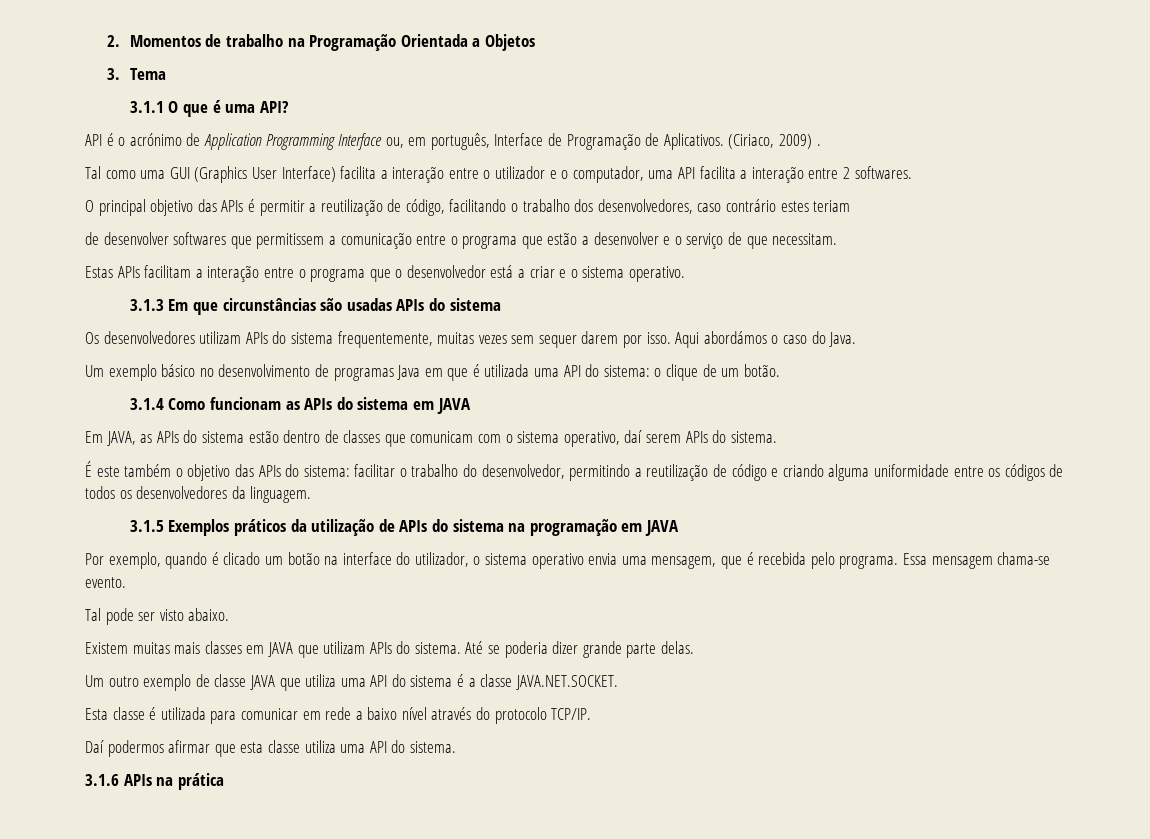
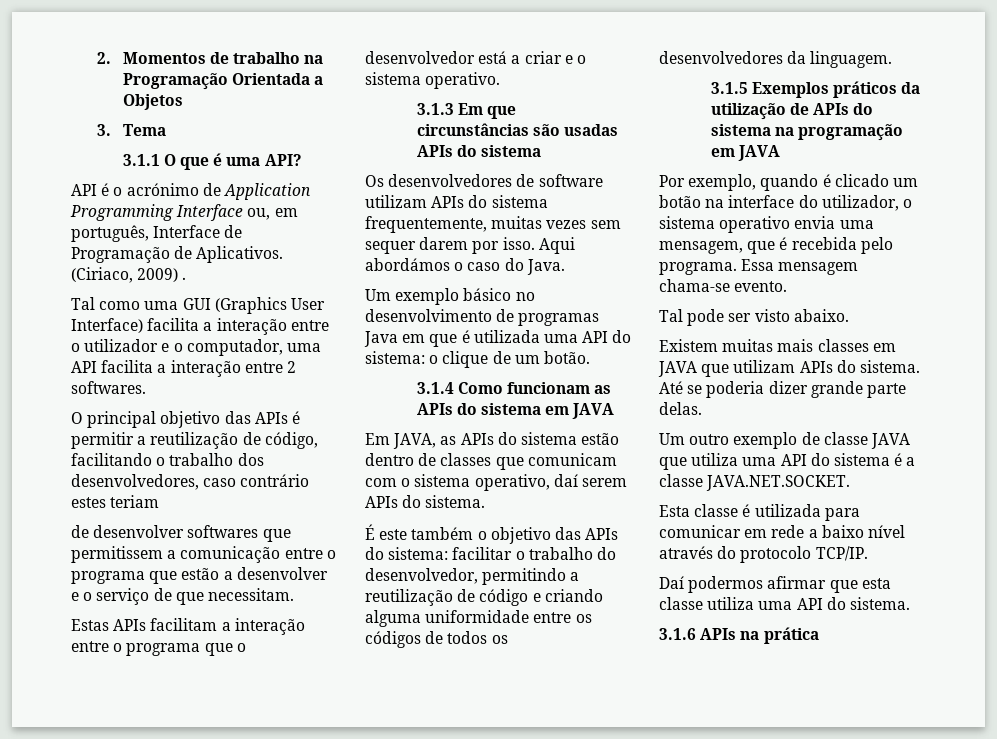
(195, 337) none -> [516,174,603,187] de software

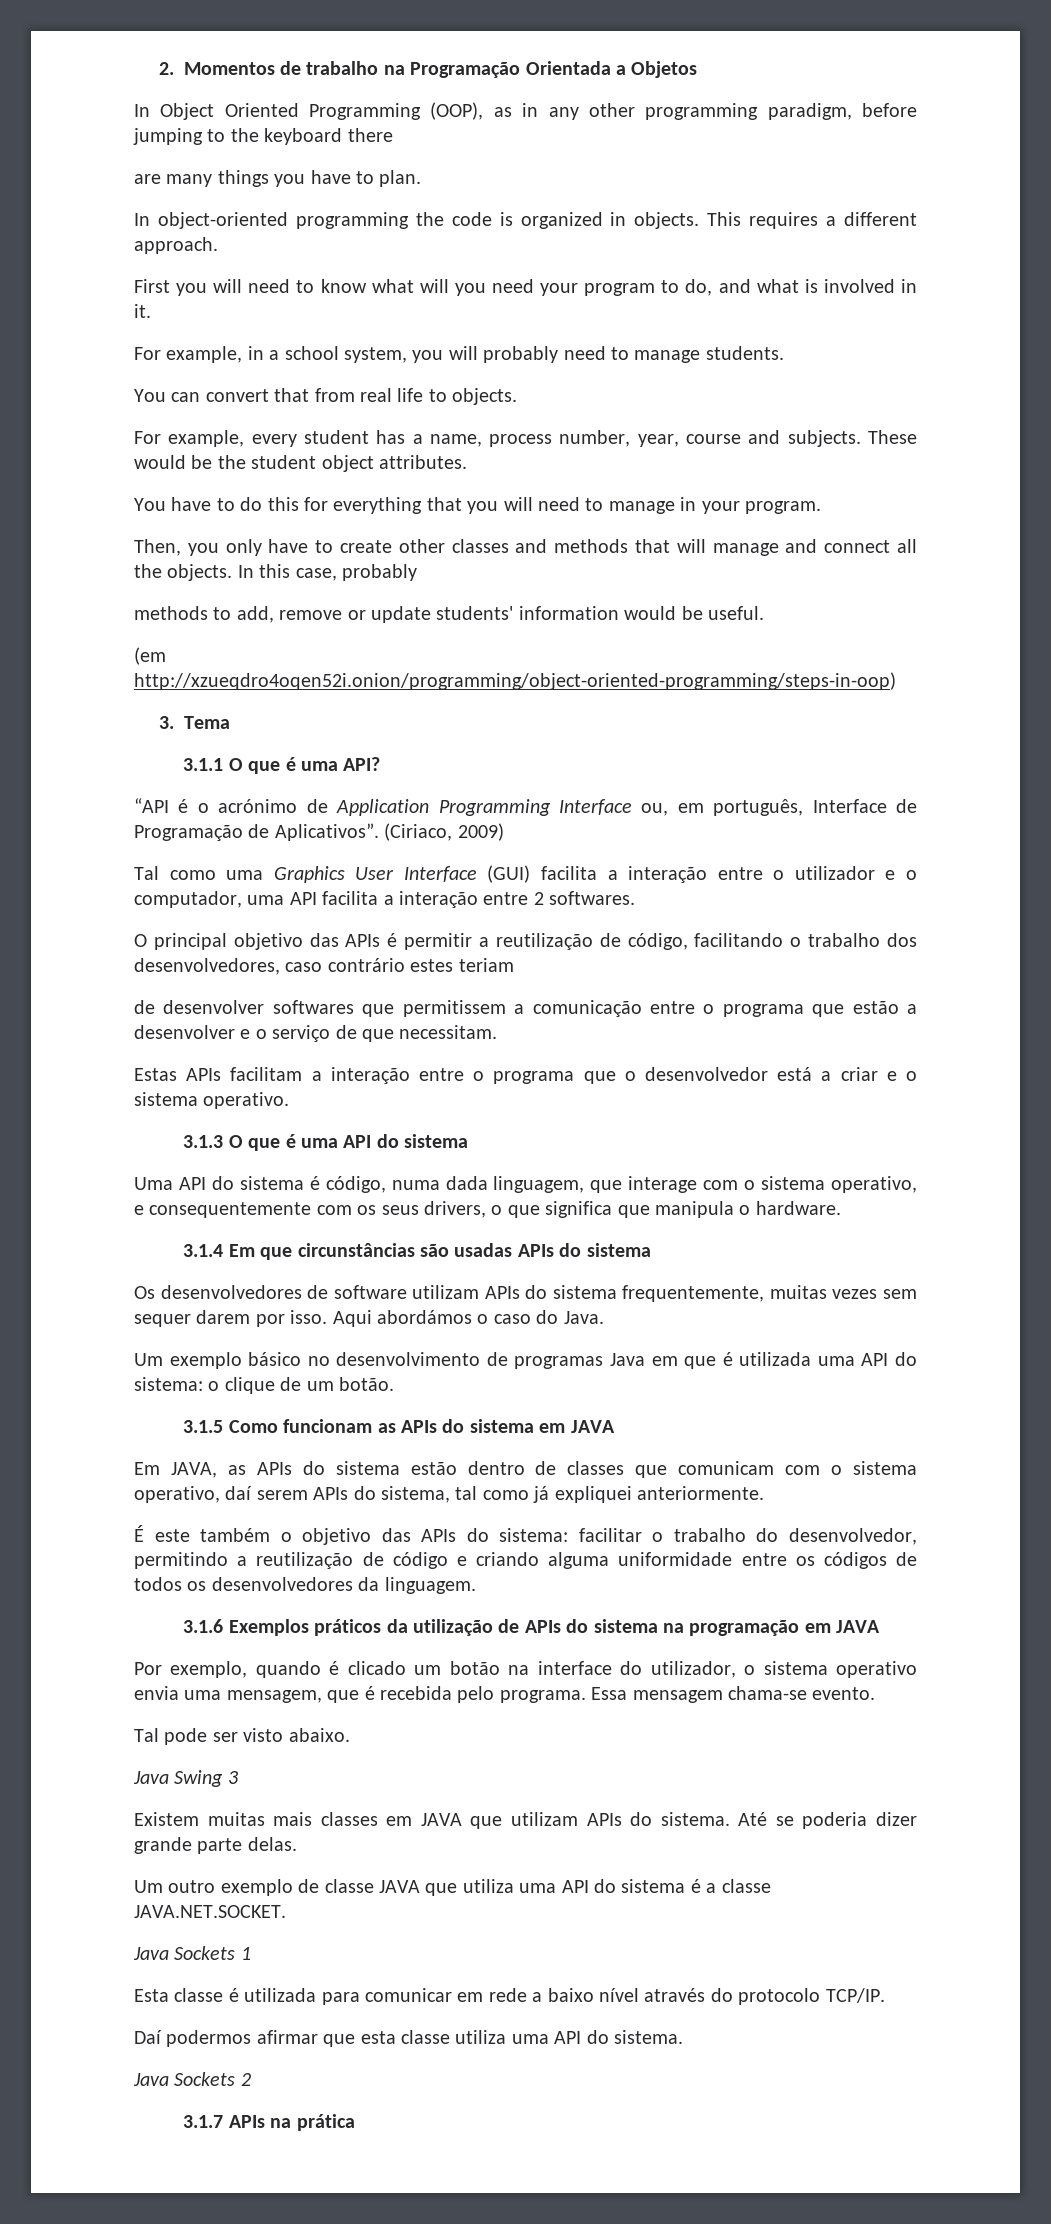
(183, 102) none -> [134,102,918,120] [133,128,393,145] [134,170,422,187] [134,212,917,229] [134,237,218,254] [134,279,917,296] [134,304,151,318] [134,346,784,363] [134,388,518,405] [134,430,917,447] [134,455,467,472] [134,497,821,514] [134,539,917,556] [134,564,417,581] [134,606,764,623] [134,647,166,665] [134,672,896,690] // In Object Oriented Programming (OOP), as in any other programming paradigm, before jumping to the keyboard there // are many things you have to plan. // In object-oriented programming the code is organized in objects. This requires a different approach. // First you will need to know what will you need your program to do, and what is involved in it. // For example, in a school system, you will probably need to manage students. // You can convert that from real life to objects. // For example, every student has a name, process number, year, course and subjects. These would be the student object attributes. // You have to do this for everything that you will need to manage in your program. // Then, you only have to create other classes and methods that will manage and connect all the objects. In this case, probably // methods to add, remove or update students' information would be useful. // (em http://xzueqdro4oqen52i.onion/programming/object-oriented-programming/steps-in-oop)
[71,184,97,196] API -> [134,798,169,813] “API
[196,246,284,263] Aplicativos. -> [274,823,379,841] Aplicativos”.
[182,277,187,280] . -> (504, 832) none
[182,297,325,314] [71,318,143,333] GUI (Graphics User Interface) -> [273,865,531,883] Graphics User Interface (GUI)
(454, 109) none -> [228,1134,469,1151] [134,1176,918,1193] [134,1201,841,1218] [183,1244,224,1257] O que é uma API do sistema // Uma API do sistema é código, numa dada linguagem, que interage com o sistema operativo, e consequentemente com os seus drivers, o que significa que manipula o hardware. // 3.1.4
[416,382,454,394] 3.1.4 -> [183,1420,224,1433] 3.1.5
[425,495,486,508] sistema. -> [381,1486,764,1503] sistema, tal como já expliquei anteriormente.
[710,82,748,94] 3.1.5 -> [183,1619,224,1633] 3.1.6
(849, 315) none -> [133,1770,238,1787] // Java Swing 3
(851, 483) none -> [133,1946,251,1960] // Java Sockets 1
[659,628,696,640] 3.1.6 -> [133,2072,251,2086] [183,2115,224,2128] Java Sockets 2 // 3.1.7

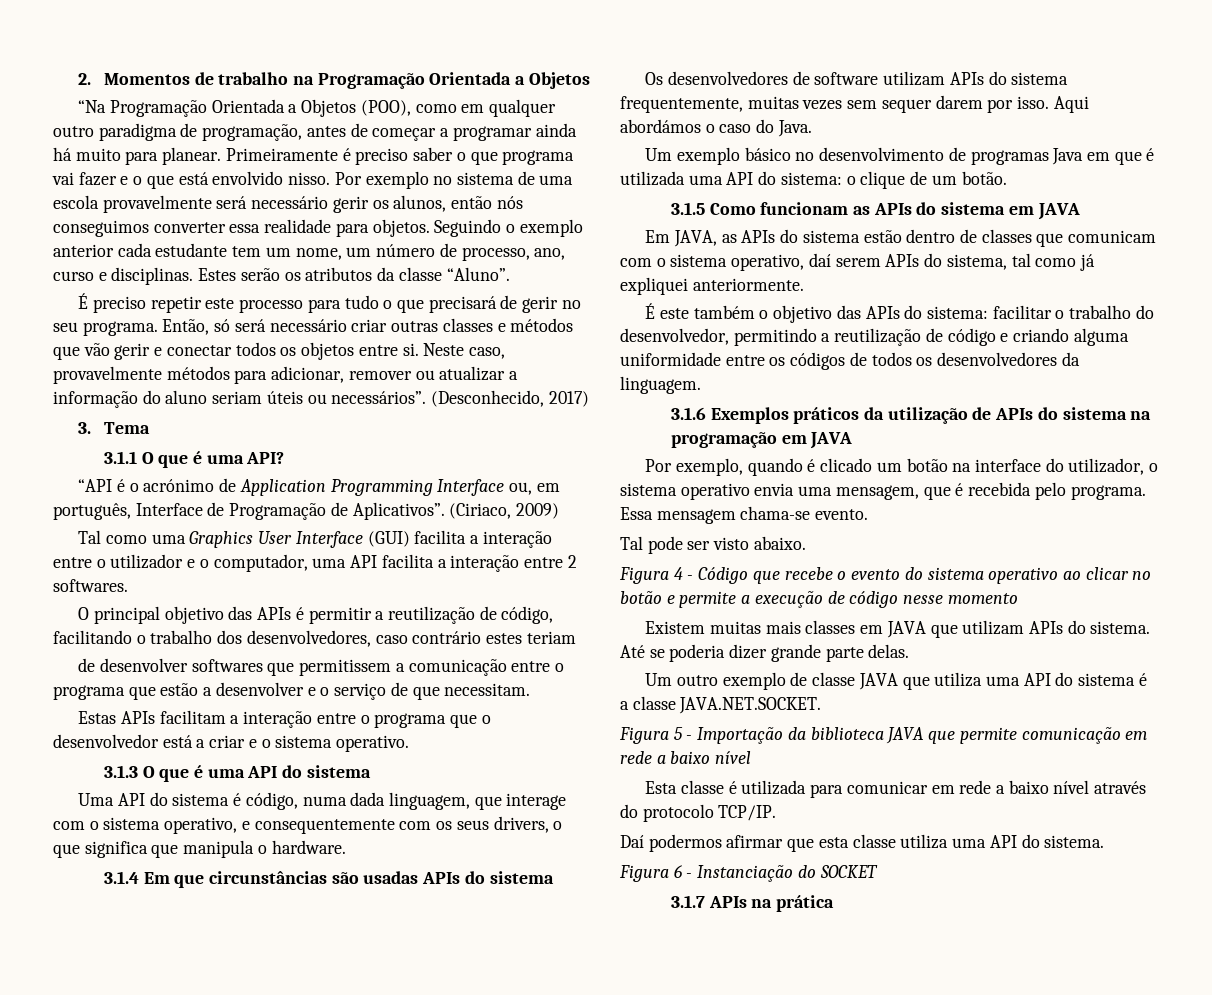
[134,102,918,120] [133,128,393,145] [134,170,422,187] [134,212,917,229] [134,237,218,254] [134,279,917,296] [134,304,151,318] [134,346,784,363] [134,388,518,405] [134,430,917,447] [134,455,467,472] [134,497,821,514] [134,539,917,556] [134,564,417,581] [134,606,764,623] [134,647,166,665] [134,672,896,690] In Object Oriented Programming (OOP), as in any other programming paradigm, before jumping to the keyboard there // are many things you have to plan. // In object-oriented programming the code is organized in objects. This requires a different approach. // First you will need to know what will you need your program to do, and what is involved in it. // For example, in a school system, you will probably need to manage students. // You can convert that from real life to objects. // For example, every student has a name, process number, year, course and subjects. These would be the student object attributes. // You have to do this for everything that you will need to manage in your program. // Then, you only have to create other classes and methods that will manage and connect all the objects. In this case, probably // methods to add, remove or update students' information would be useful. // (em http://xzueqdro4oqen52i.onion/programming/object-oriented-programming/steps-in-oop) -> [78,99,556,117] [53,123,577,141] [53,147,575,165] [52,171,574,189] [53,195,523,213] [53,219,583,237] [53,243,566,261] [53,267,510,285] [78,293,581,313] [53,318,574,336] [53,342,505,360] [53,366,519,384] [53,390,589,408] “Na Programação Orientada a Objetos (POO), como em qualquer outro paradigma de programação, antes de começar a programar ainda há muito para planear. Primeiramente é preciso saber o que programa vai fazer e o que está envolvido nisso. Por exemplo no sistema de uma escola provavelmente será necessário gerir os alunos, então nós conseguimos converter essa realidade para objetos. Seguindo o exemplo anterior cada estudante tem um nome, um número de processo, ano, curso e disciplinas. Estes serão os atributos da classe “Aluno”. // É preciso repetir este processo para tudo o que precisará de gerir no seu programa. Então, só será necessário criar outras classes e métodos que vão gerir e conectar todos os objetos entre si. Neste caso, provavelmente métodos para adicionar, remover ou atualizar a informação do aluno seriam úteis ou necessários”. (Desconhecido, 2017)
[133,1770,238,1787] Java Swing 3 -> [619,567,1152,584] [620,590,1018,608] Figura 4 - Código que recebe o evento do sistema operativo ao clicar no botão e permite a execução de código nesse momento
[133,1946,251,1960] Java Sockets 1 -> [619,726,1148,744] [620,751,752,764] Figura 5 - Importação da biblioteca JAVA que permite comunicação em rede a baixo nível
[133,2072,251,2086] Java Sockets 2 -> [619,864,878,882] Figura 6 - Instanciação do SOCKET

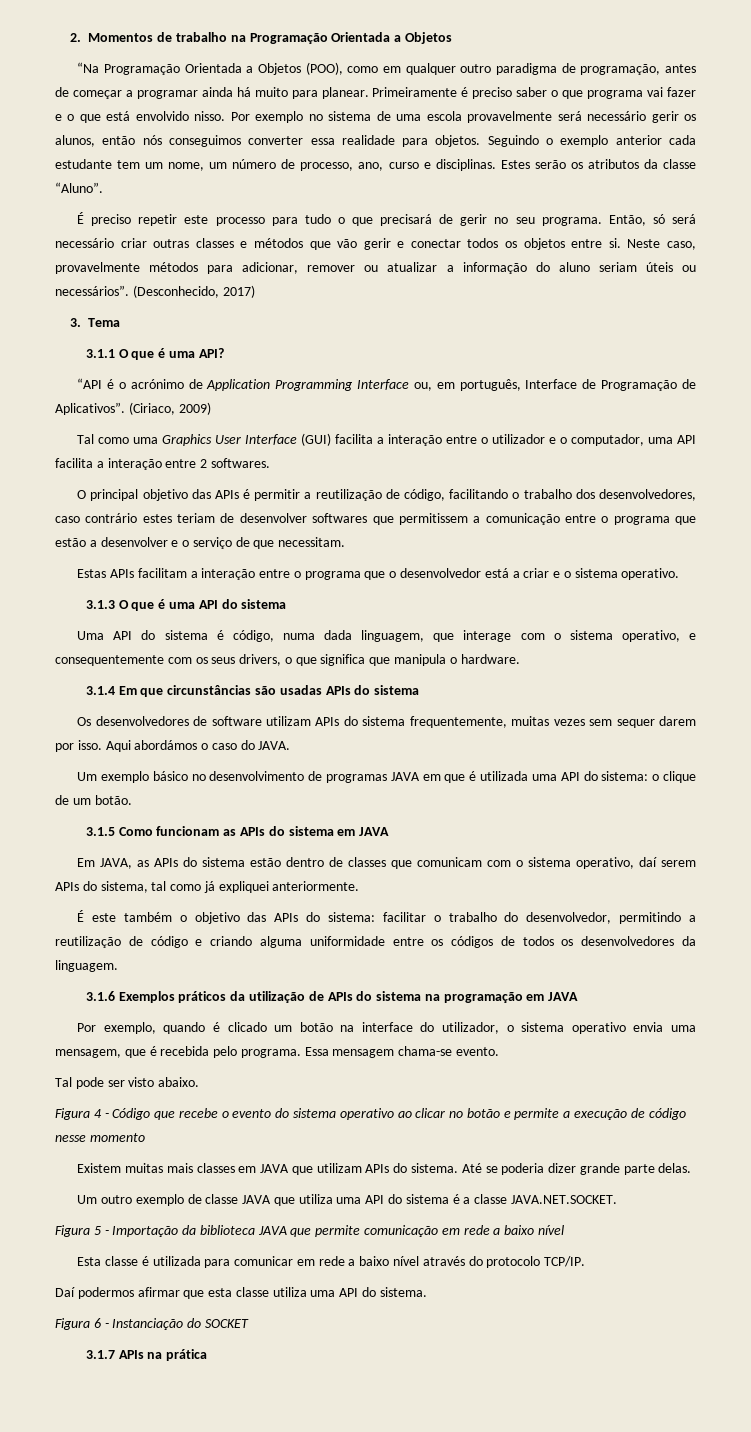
(576, 637) // -> (216, 518) none
[777,120,812,137] Java. -> [258,741,291,750] JAVA.
[1052,148,1084,165] Java -> [390,772,420,781] JAVA

